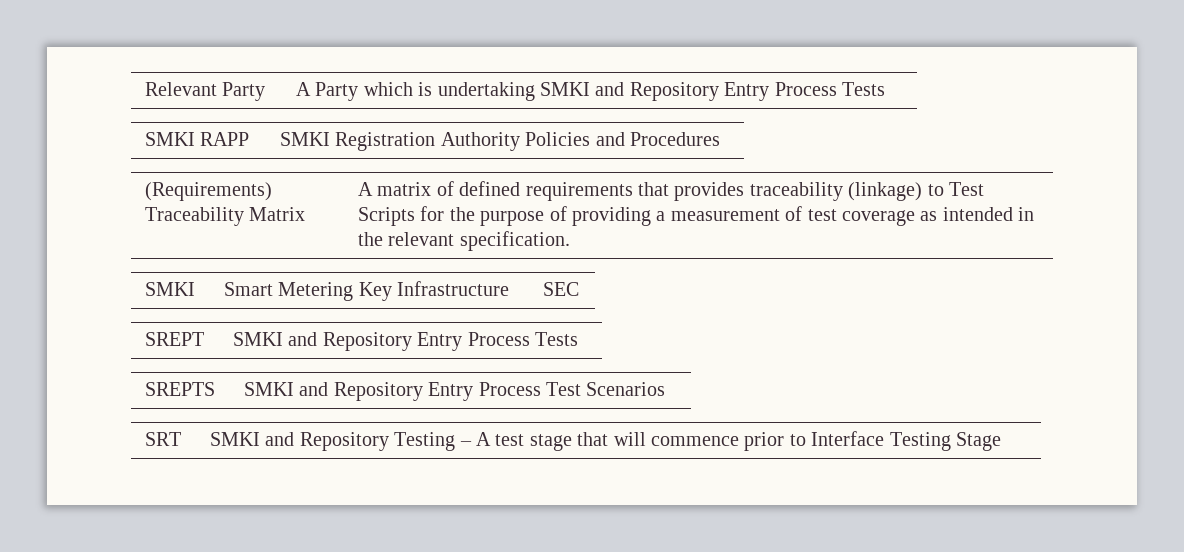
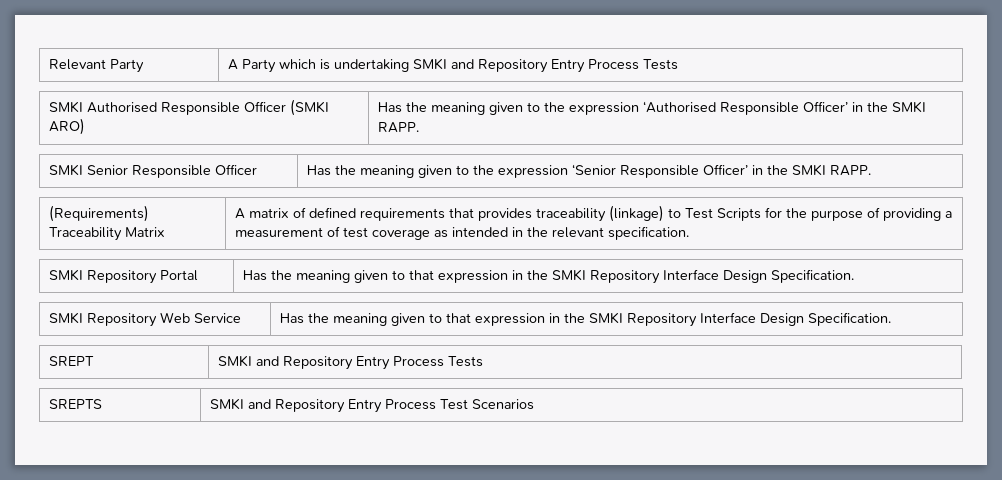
[200,132,250,146] [280,132,721,151] RAPP | SMKI Registration Authority Policies and Procedures -> [87,99,330,116] [49,118,86,135] [378,101,927,115] [378,122,420,133] [49,164,258,178] [307,164,872,178] Authorised Responsible Officer (SMKI ARO) | Has the meaning given to the expression ‘Authorised Responsible Officer’ in the SMKI RAPP. // SMKI Senior Responsible Officer | Has the meaning given to the expression ‘Senior Responsible Officer’ in the SMKI RAPP.
[224,281,510,301] [543,282,580,296] | Smart Metering Key Infrastructure | SEC -> [87,270,199,284] [243,269,855,284] [49,312,242,327] [280,312,892,327] Repository Portal | Has the meaning given to that expression in the SMKI Repository Interface Design Specification. // SMKI Repository Web Service | Has the meaning given to that expression in the SMKI Repository Interface Design Specification.
[145,432,182,446] [210,431,1002,451] // SRT | SMKI and Repository Testing – A test stage that will commence prior to Interface Testing Stage -> (535, 404) none

